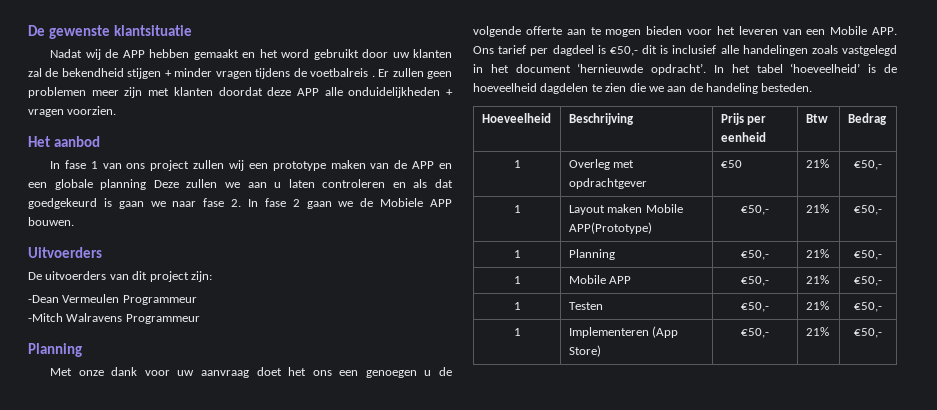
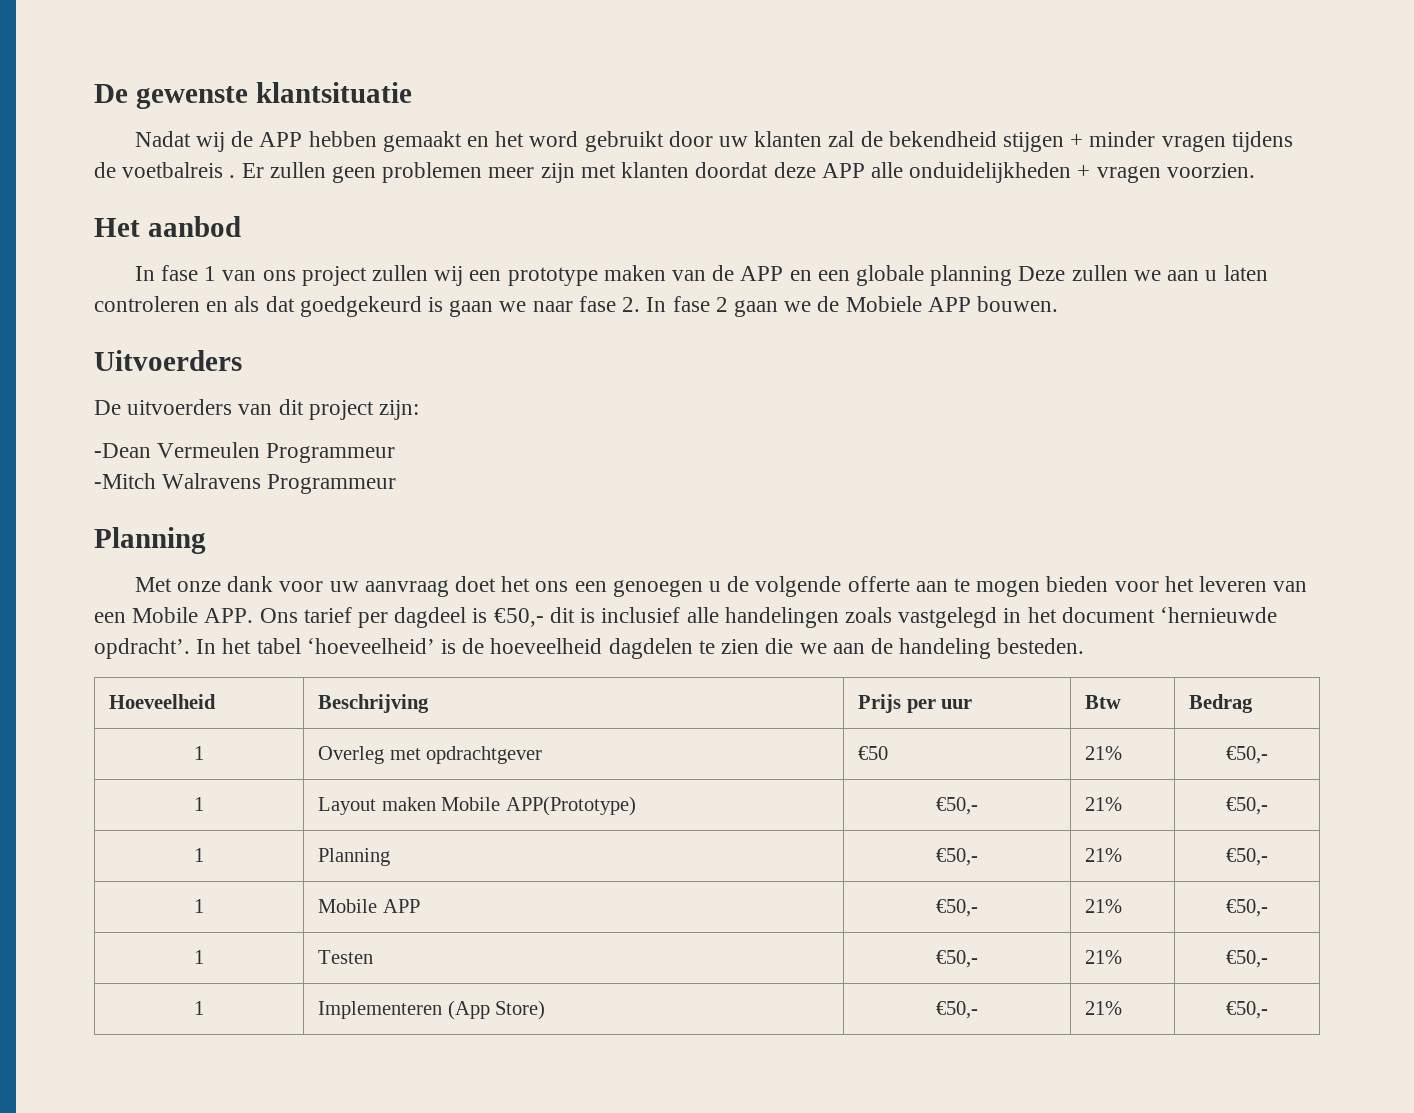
[720,132,766,142] eenheid -> [941,699,973,709] uur

